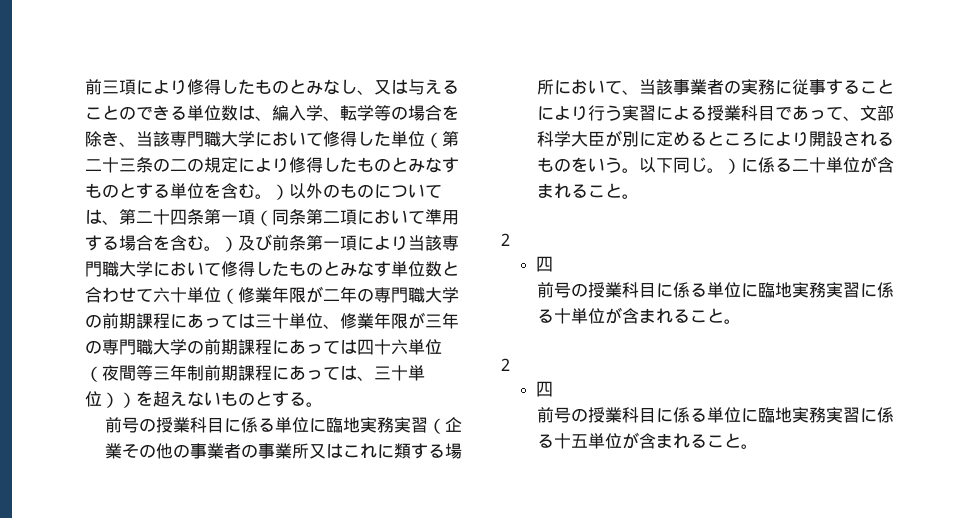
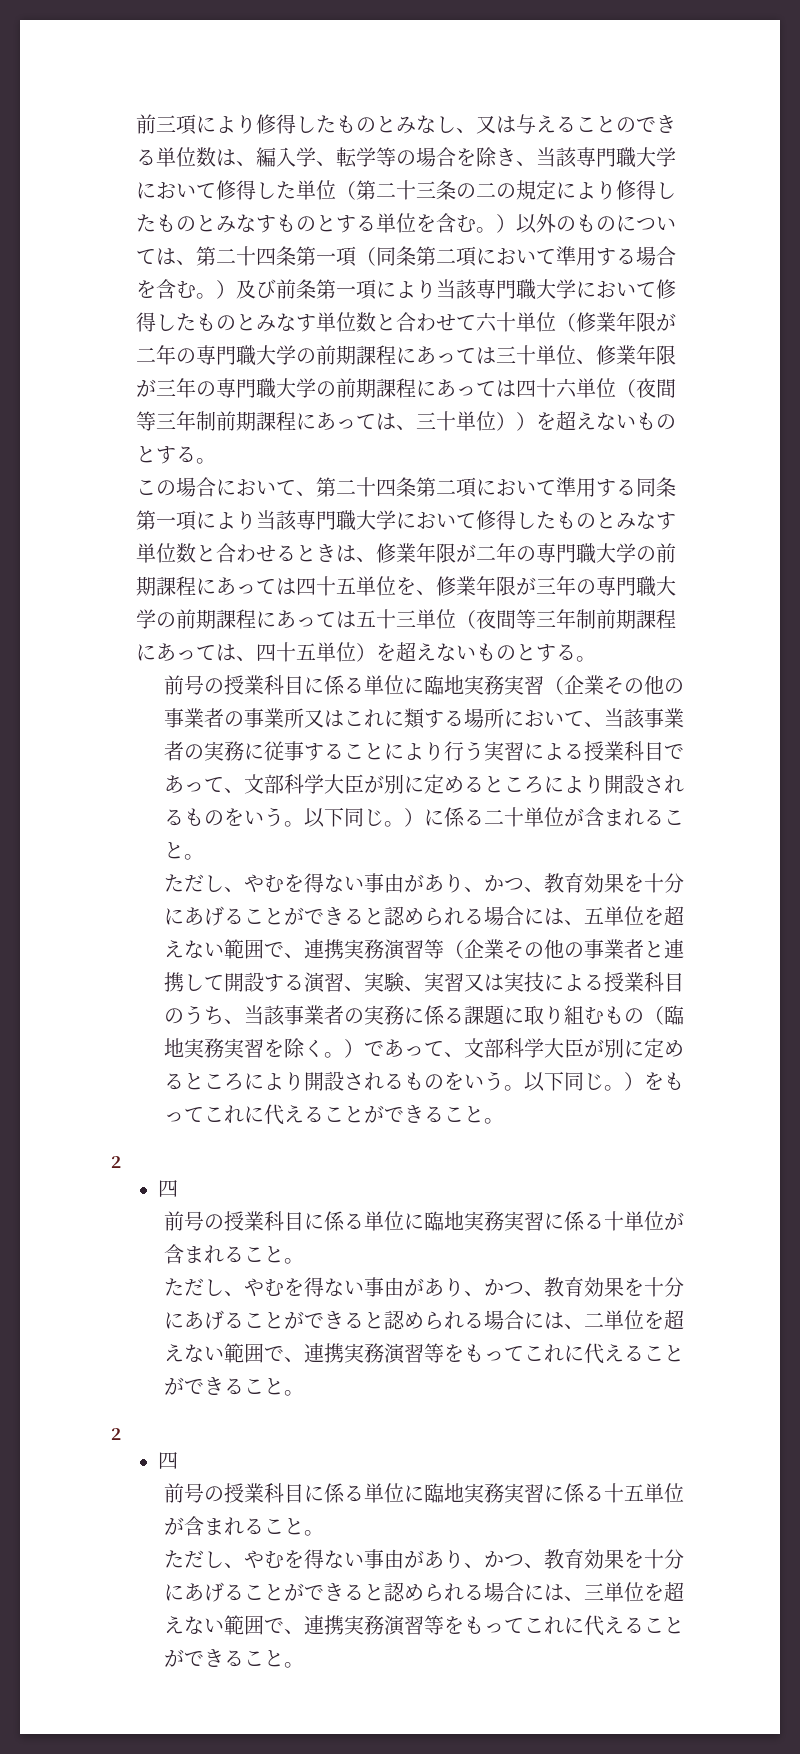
(324, 404) none -> [136,477,677,498] [136,510,677,531] [136,543,677,564] [136,576,677,597] [136,609,677,629] [136,642,597,662] // この場合において、第二十四条第二項において準用する同条第一項により当該専門職大学において修得したものとみなす単位数と合わせるときは、修業年限が二年の専門職大学の前期課程にあっては四十五単位を、修業年限が三年の専門職大学の前期課程にあっては五十三単位（夜間等三年制前期課程にあっては、四十五単位）を超えないものとする。
(640, 196) none -> [164,873,685,893] [164,906,685,926] [164,939,685,960] [164,972,685,993] [164,1005,685,1026] [164,1038,685,1058] [164,1071,685,1092] [164,1104,505,1125] // ただし、やむを得ない事由があり、かつ、教育効果を十分にあげることができると認められる場合には、五単位を超えない範囲で、連携実務演習等（企業その他の事業者と連携して開設する演習、実験、実習又は実技による授業科目のうち、当該事業者の実務に係る課題に取り組むもの（臨地実務実習を除く。）であって、文部科学大臣が別に定めるところにより開設されるものをいう。以下同じ。）をもってこれに代えることができること。
(742, 321) none -> [164,1277,685,1297] [164,1310,685,1330] [164,1343,685,1364] [164,1377,305,1396] // ただし、やむを得ない事由があり、かつ、教育効果を十分にあげることができると認められる場合には、二単位を超えない範囲で、連携実務演習等をもってこれに代えることができること。
(759, 446) none -> [164,1549,685,1569] [164,1582,685,1602] [164,1615,685,1636] [164,1649,305,1668] // ただし、やむを得ない事由があり、かつ、教育効果を十分にあげることができると認められる場合には、三単位を超えない範囲で、連携実務演習等をもってこれに代えることができること。

